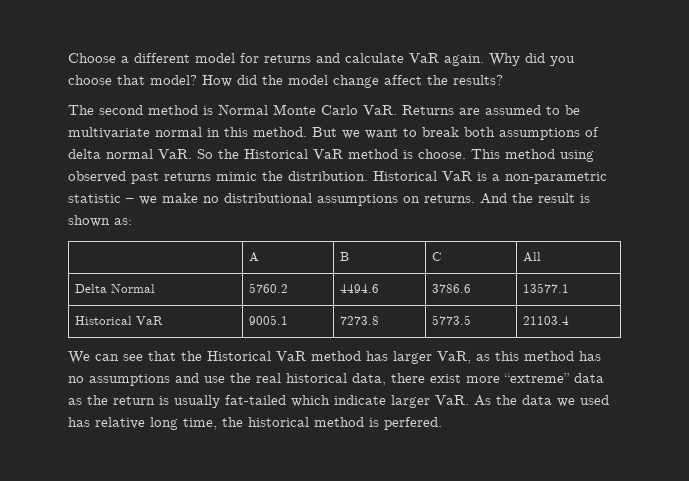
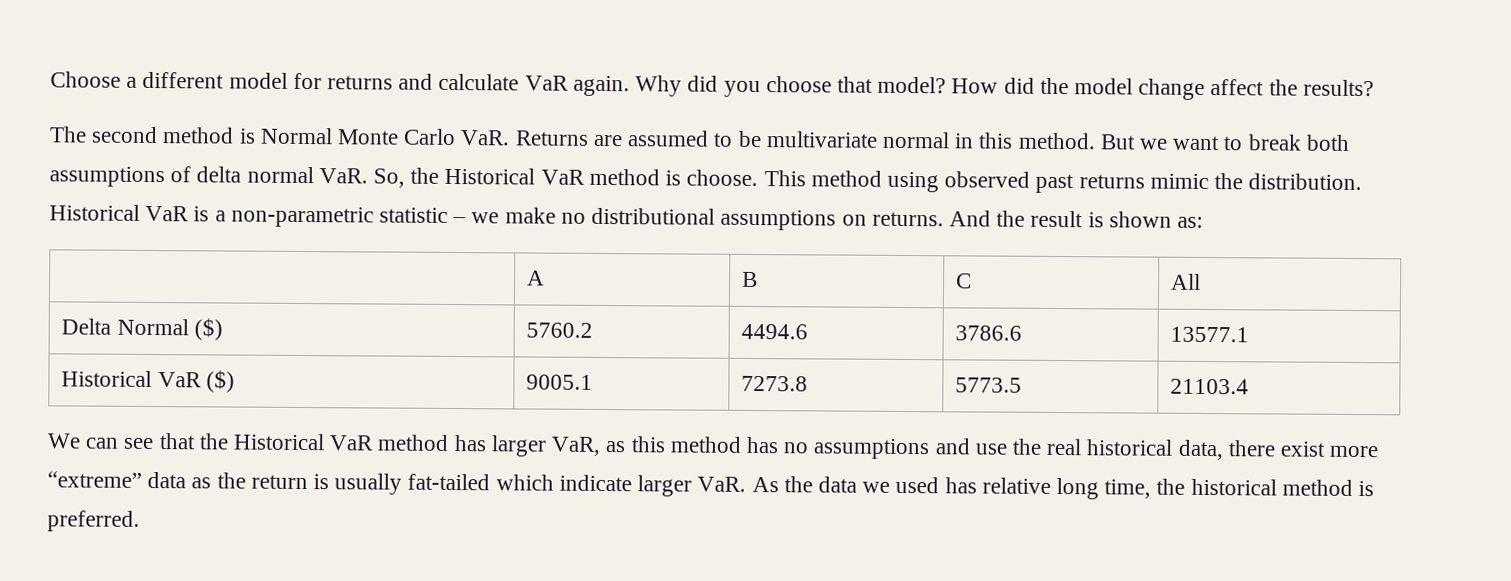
[197,149,213,159] So -> [373,168,406,188] So,
(156, 288) none -> [193,318,223,341] ($)
(164, 320) none -> [205,370,235,393] ($)
[384,417,442,430] perfered. -> [47,510,140,532] preferred.

